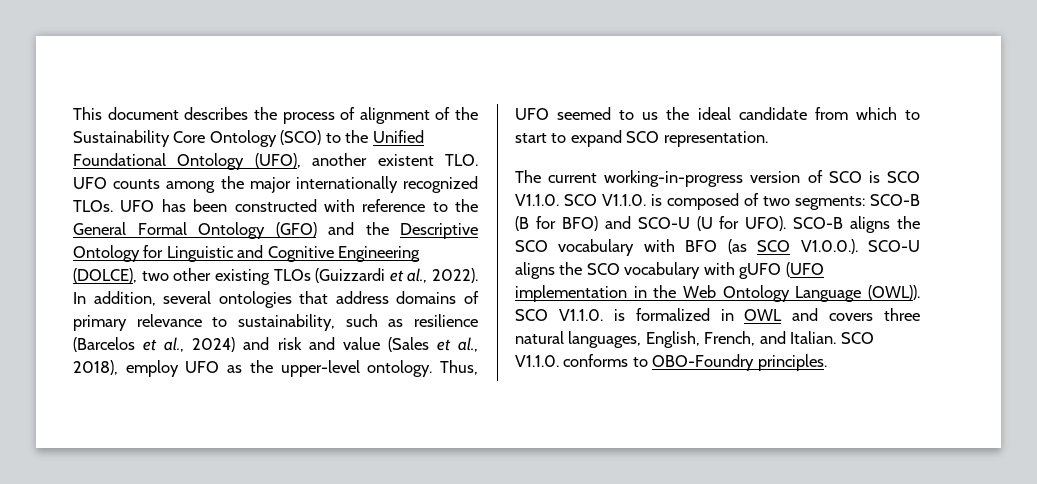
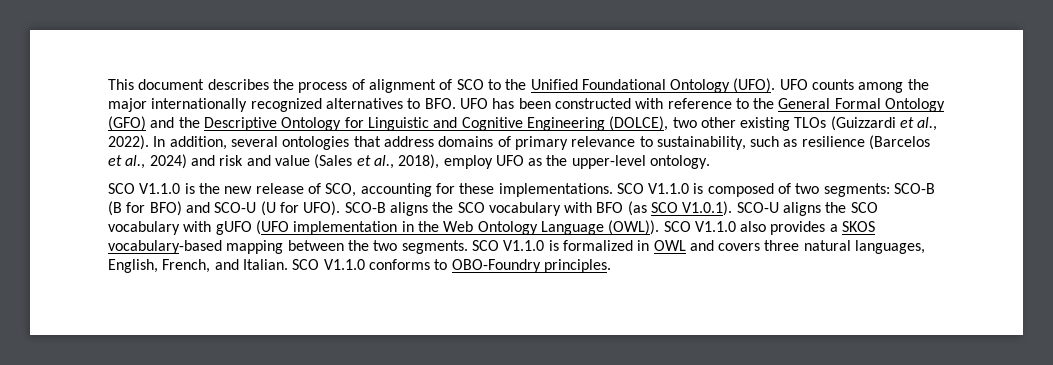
[455,107,478,120] [73,130,322,147] the Sustainability Core Ontology (SCO) -> [456,79,484,90] SCO
[254,153,478,168] (UFO), another existent TLO. -> [733,78,776,93] (UFO).
[73,200,113,212] TLOs. -> [325,98,456,109] alternatives to BFO.
[440,360,479,375] [515,107,920,120] [515,130,768,147] [515,170,921,187] [515,194,646,206] Thus, UFO seemed to us the ideal candidate from which to start to expand SCO representation. // The current working-in-progress version of SCO is SCO V1.1.0. SCO V1.1.0. -> [108,183,690,197] // SCO V1.1.0 is the new release of SCO, accounting for these implementations. SCO V1.1.0
[800,239,858,254] V1.0.0.). -> [682,201,733,216] V1.0.1).
[558,309,603,321] V1.1.0. -> [694,221,876,235] [108,240,545,254] V1.1.0 also provides a SKOS vocabulary-based mapping between the two segments. SCO V1.1.0
[515,355,559,367] V1.1.0. -> [323,259,365,270] V1.1.0

